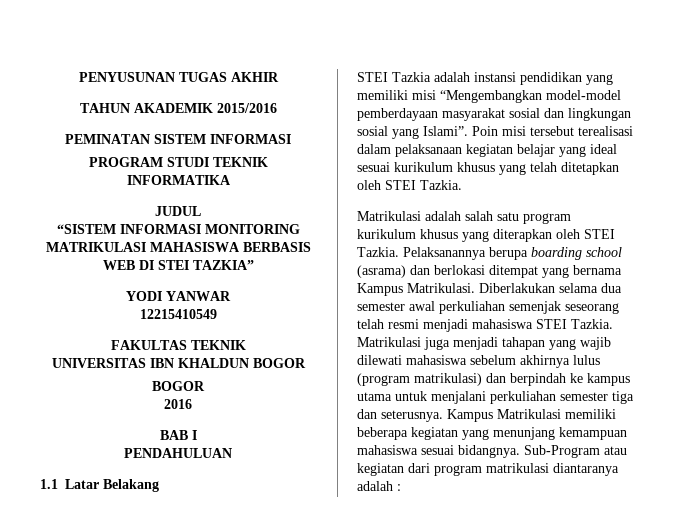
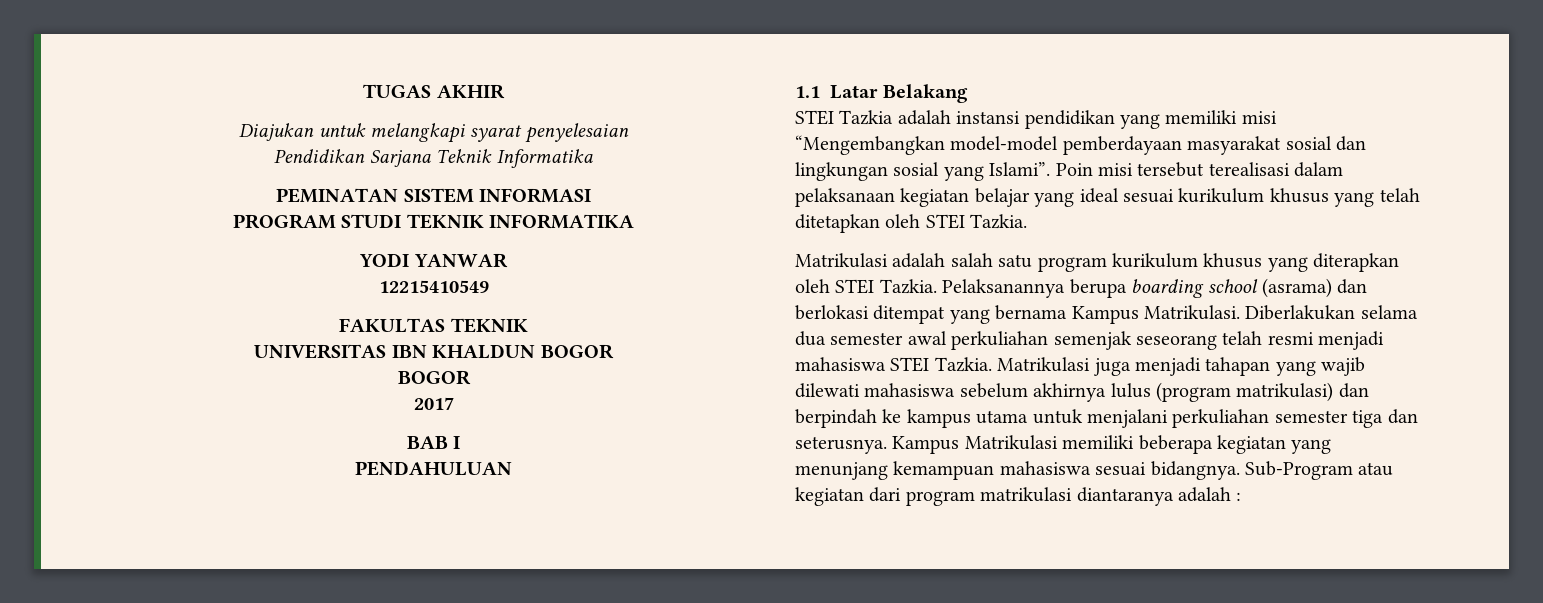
[78,72,175,82] PENYUSUNAN -> (363, 91) none
[79,103,277,113] TAHUN AKADEMIK 2015/2016 -> [239,123,629,143] [274,149,593,168] Diajukan untuk melangkapi syarat penyelesaian // Pendidikan Sarjana Teknik Informatika
[155,206,201,216] [56,224,300,234] [45,242,311,252] [102,260,254,270] // JUDUL // “SISTEM INFORMASI MONITORING MATRIKULASI MAHASISWA BERBASIS WEB DI STEI TAZKIA” -> (635, 221) none
[164,399,192,409] 2016 -> [413,397,454,410] 2017

